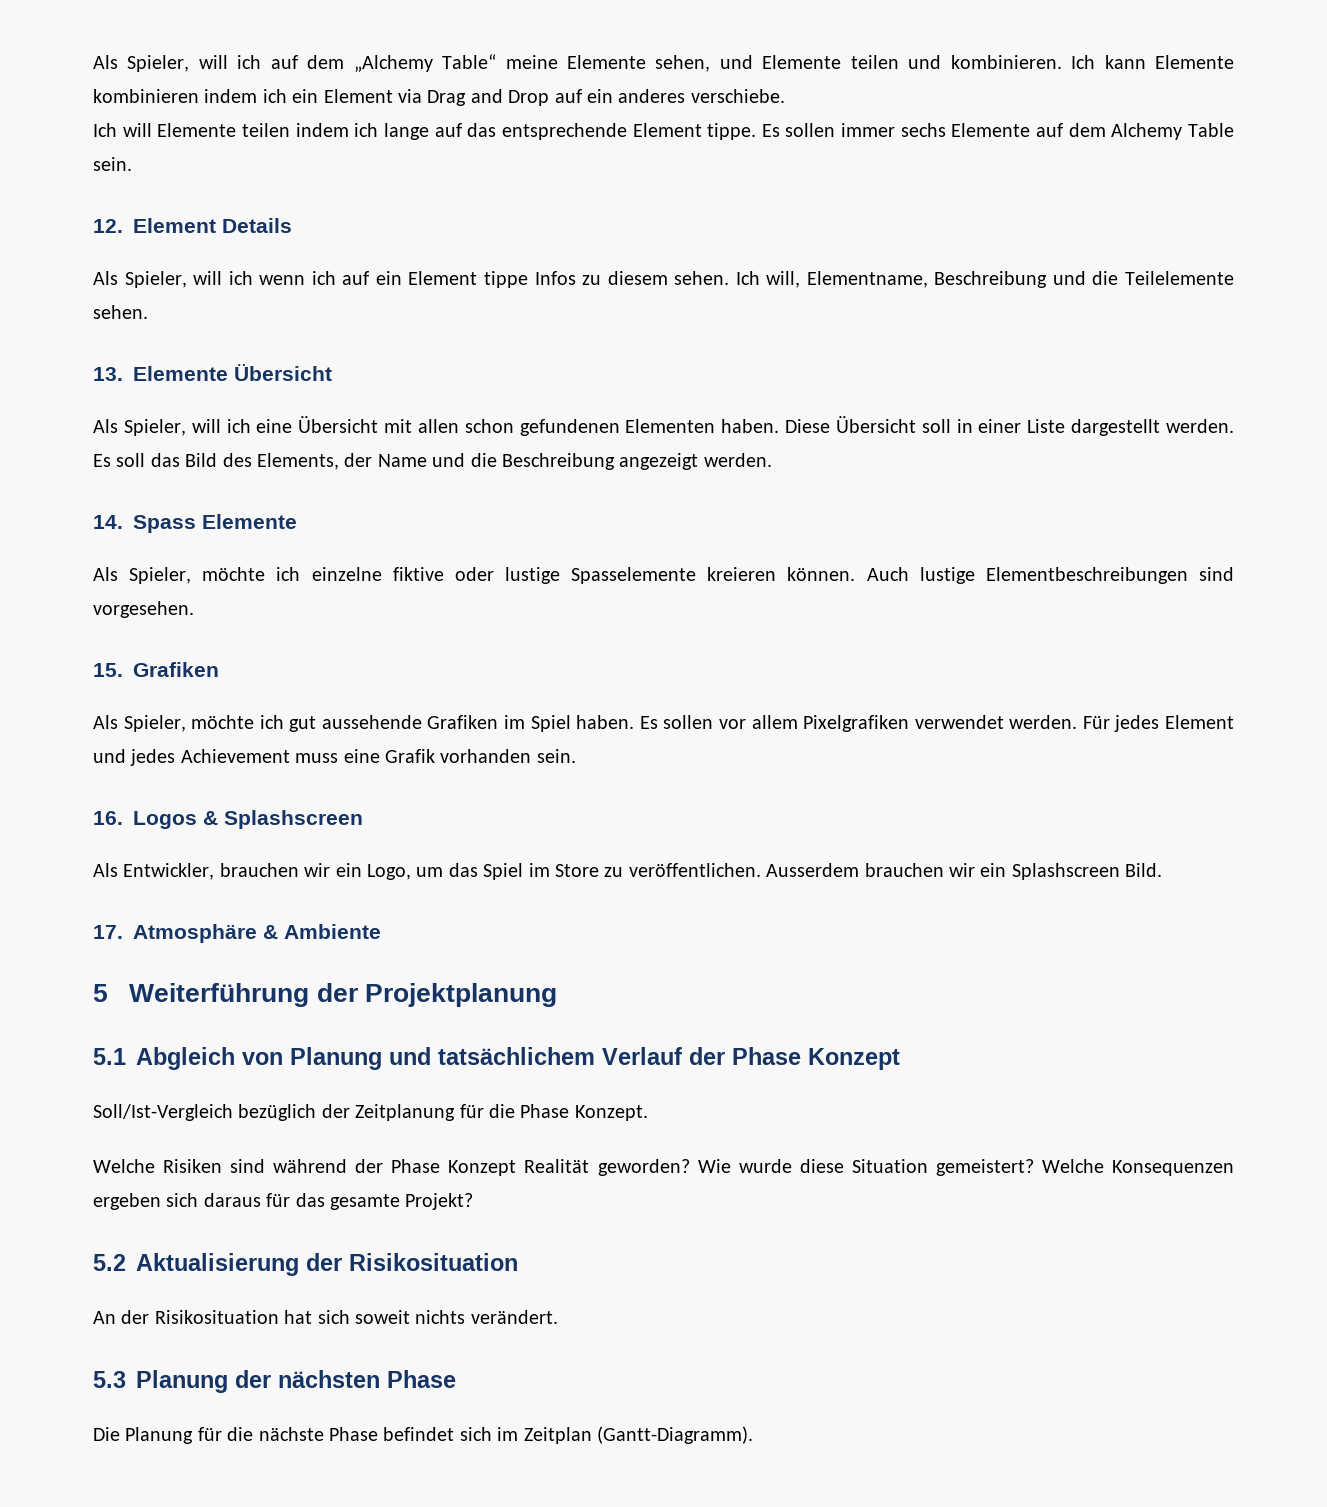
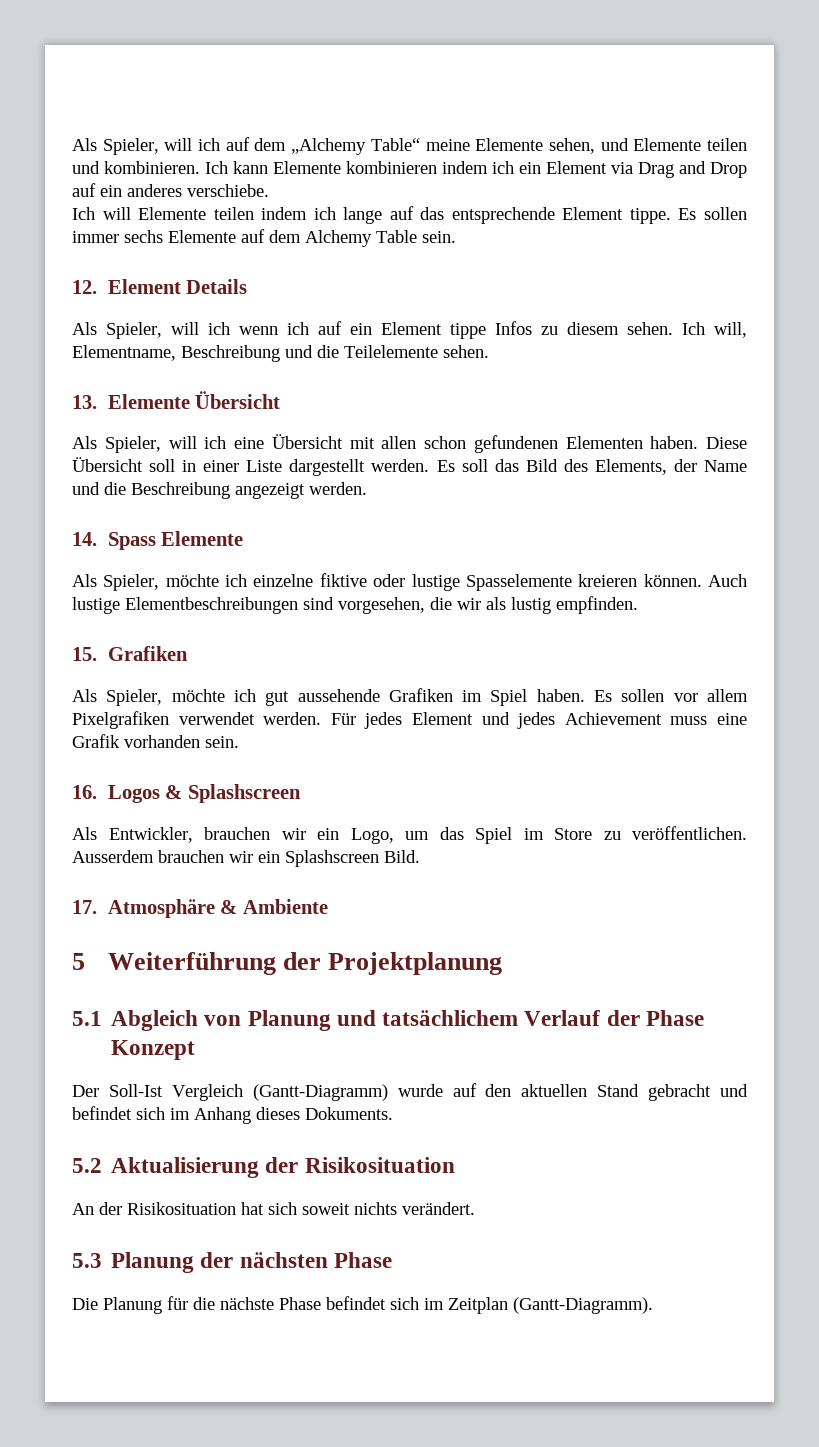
[93,601,194,618] vorgesehen. -> [338,596,638,614] vorgesehen, die wir als lustig empfinden.
[93,1104,648,1121] [93,1159,1235,1176] [93,1193,474,1210] Soll/Ist-Vergleich bezüglich der Zeitplanung für die Phase Konzept. // Welche Risiken sind während der Phase Konzept Realität geworden? Wie wurde diese Situation gemeistert? Welche Konsequenzen ergeben sich daraus für das gesamte Projekt? -> [72,1083,748,1101] [72,1106,393,1124] Der Soll-Ist Vergleich (Gantt-Diagramm) wurde auf den aktuellen Stand gebracht und befindet sich im Anhang dieses Dokuments.

